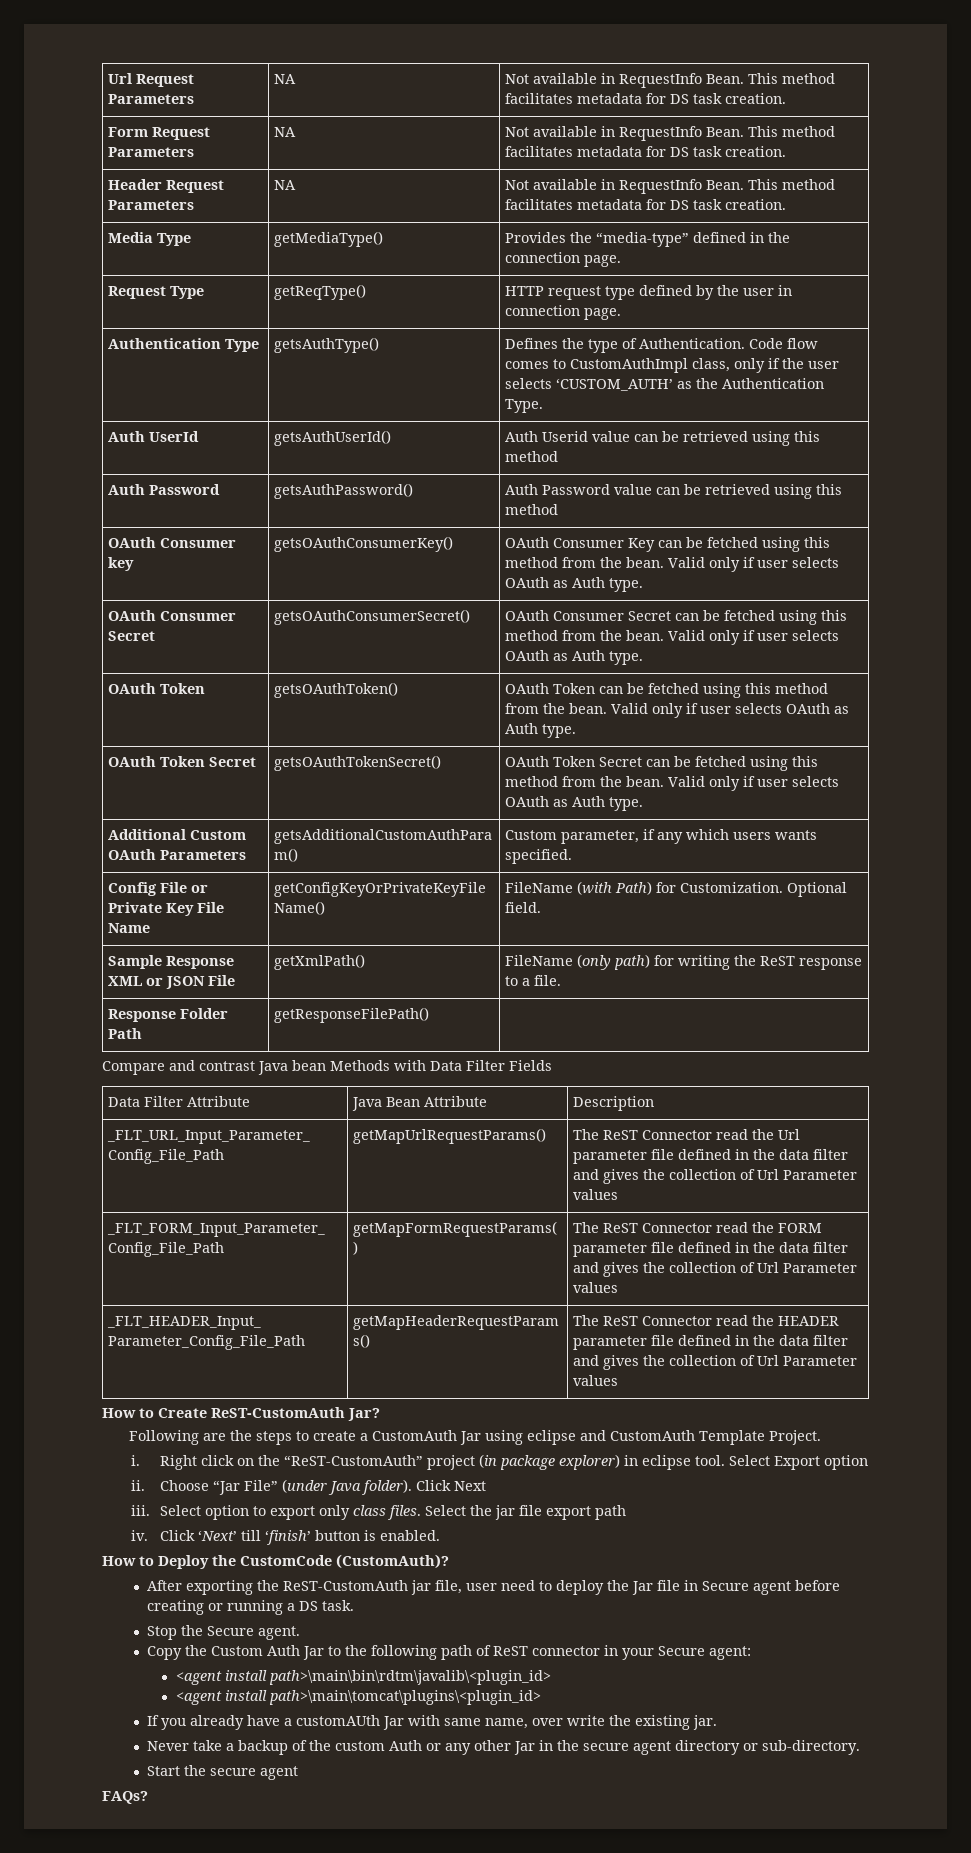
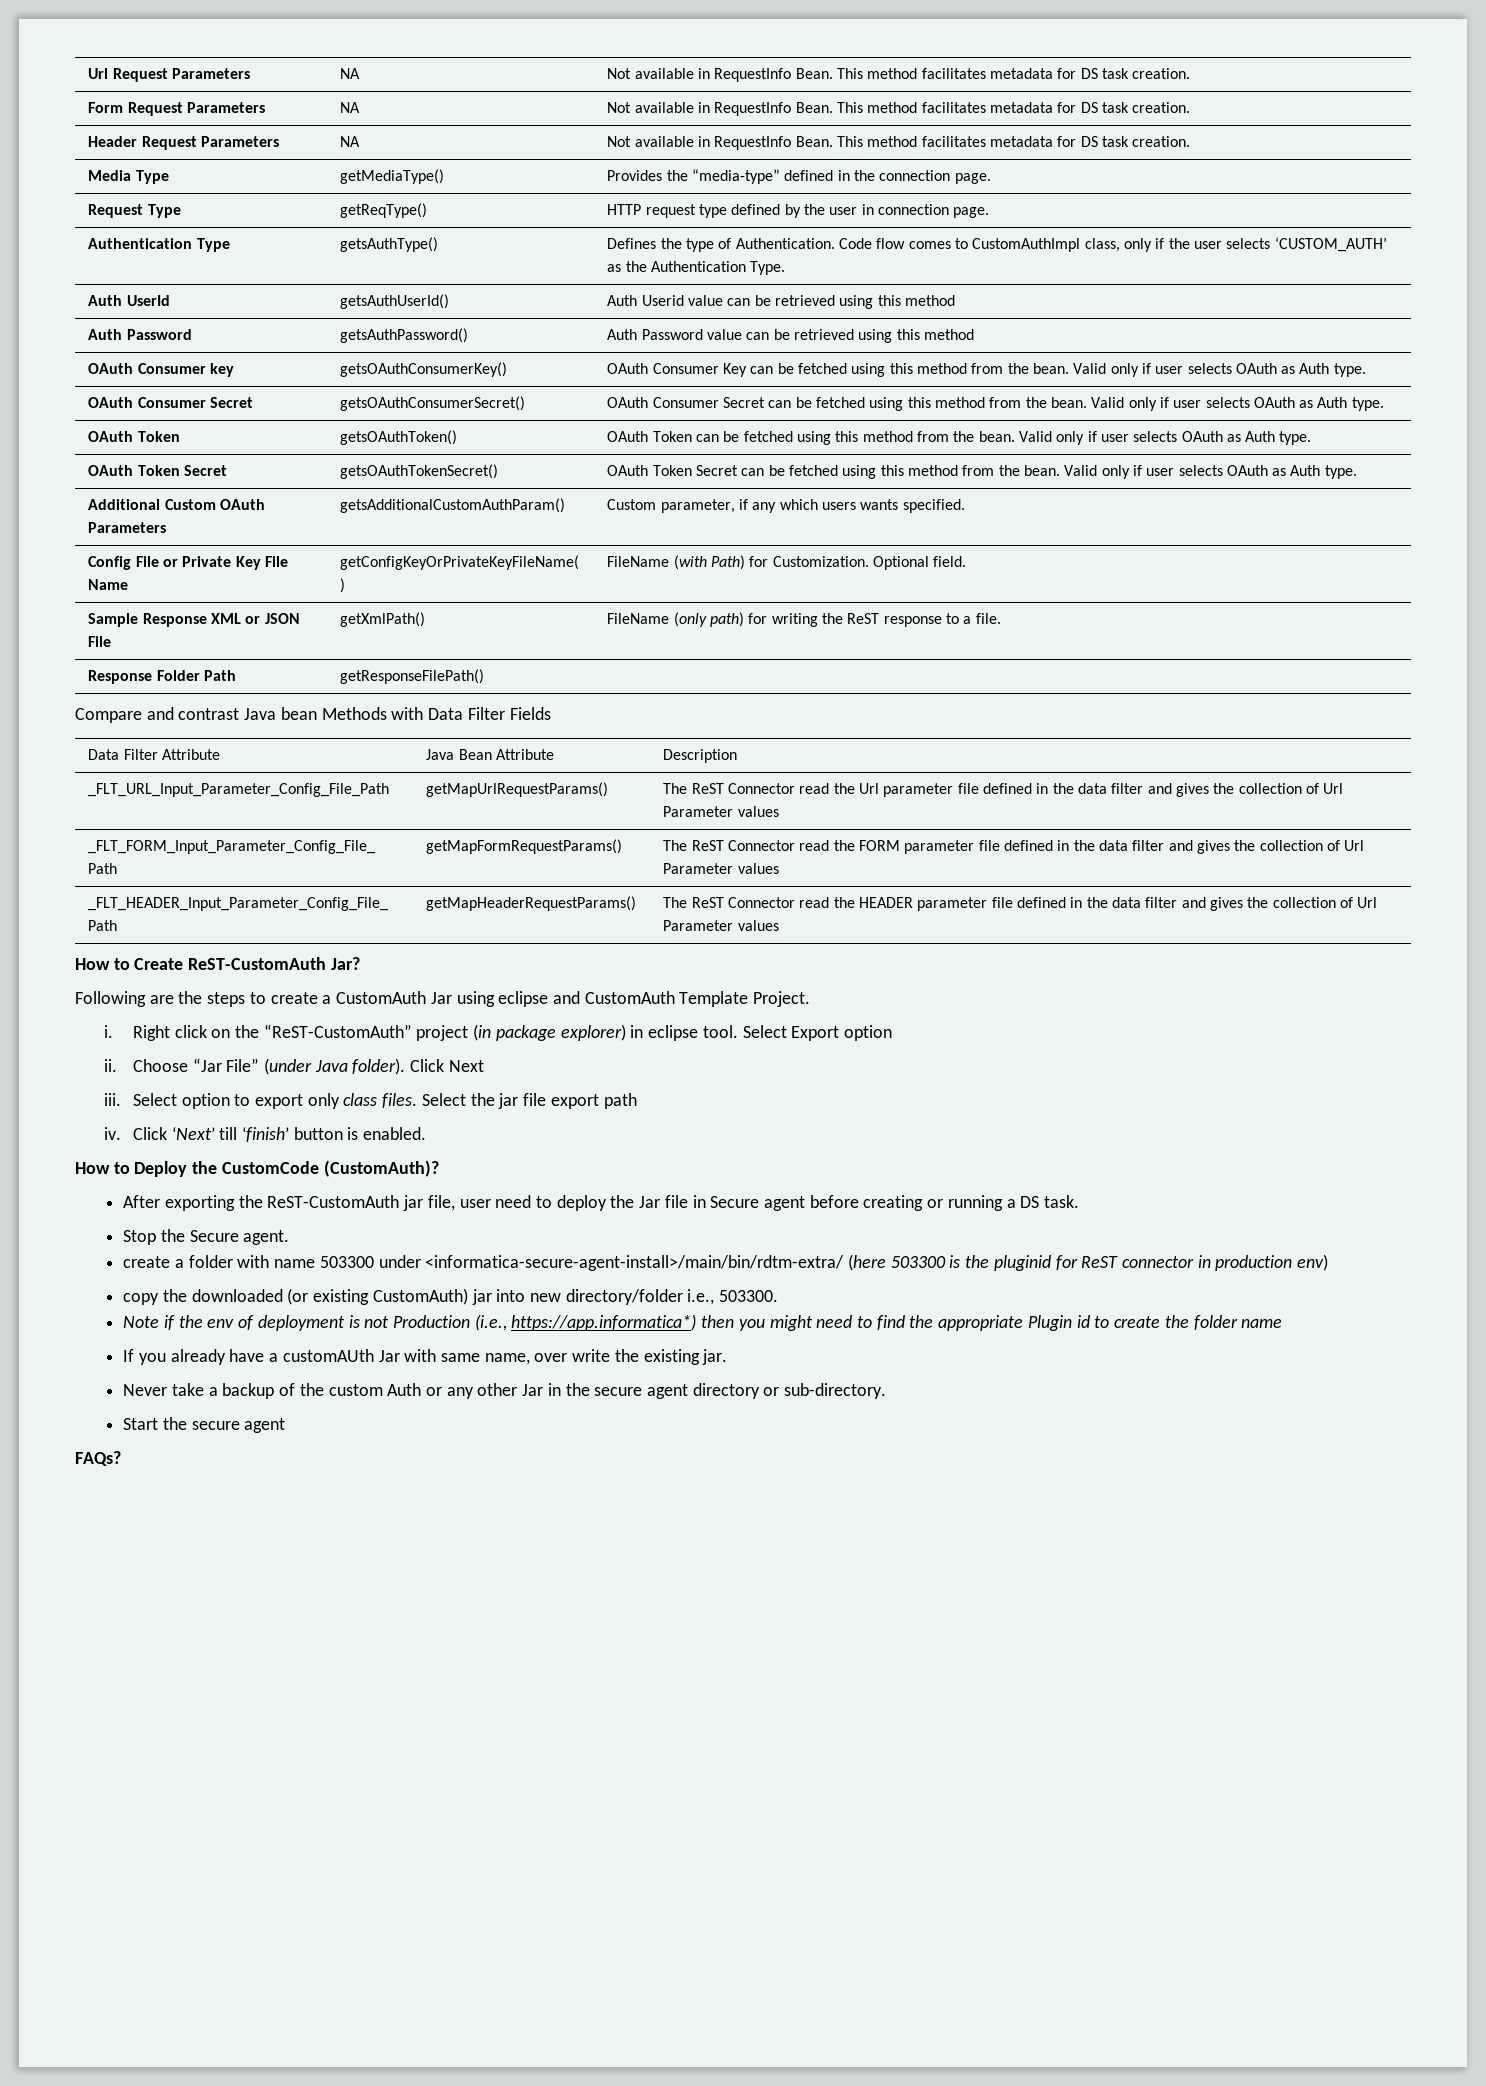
[146,1645,751,1660] [175,1670,551,1685] [175,1690,541,1705] Copy the Custom Auth Jar to the following path of ReST connector in your Secure agent: // <agent install path>\main\bin\rdtm\javalib\<plugin_id> // <agent install path>\main\tomcat\plugins\<plugin_id> -> [123,1254,1329,1271] [123,1288,779,1305] [123,1314,1283,1331] create a folder with name 503300 under <informatica-secure-agent-install>/main/bin/rdtm-extra/ (here 503300 is the pluginid for ReST connector in production env) // copy the downloaded (or existing CustomAuth) jar into new directory/folder i.e., 503300. // Note if the env of deployment is not Production (i.e., https://app.informatica*) then you might need to find the appropriate Plugin id to create the folder name

